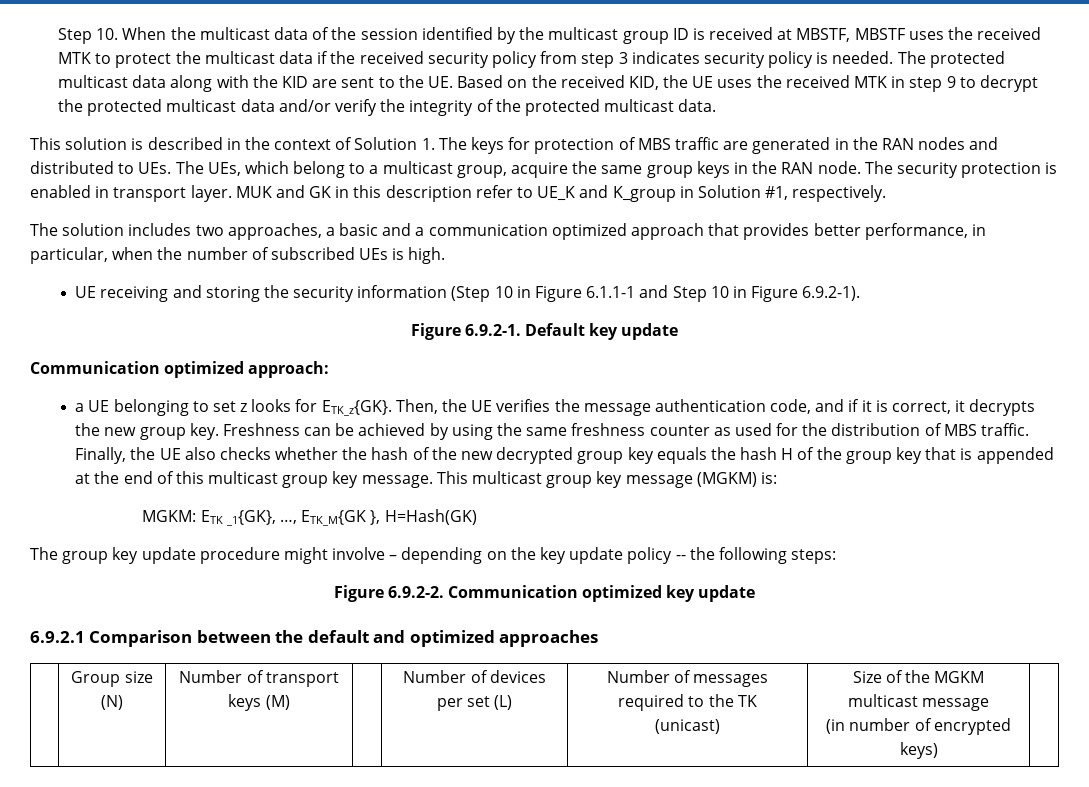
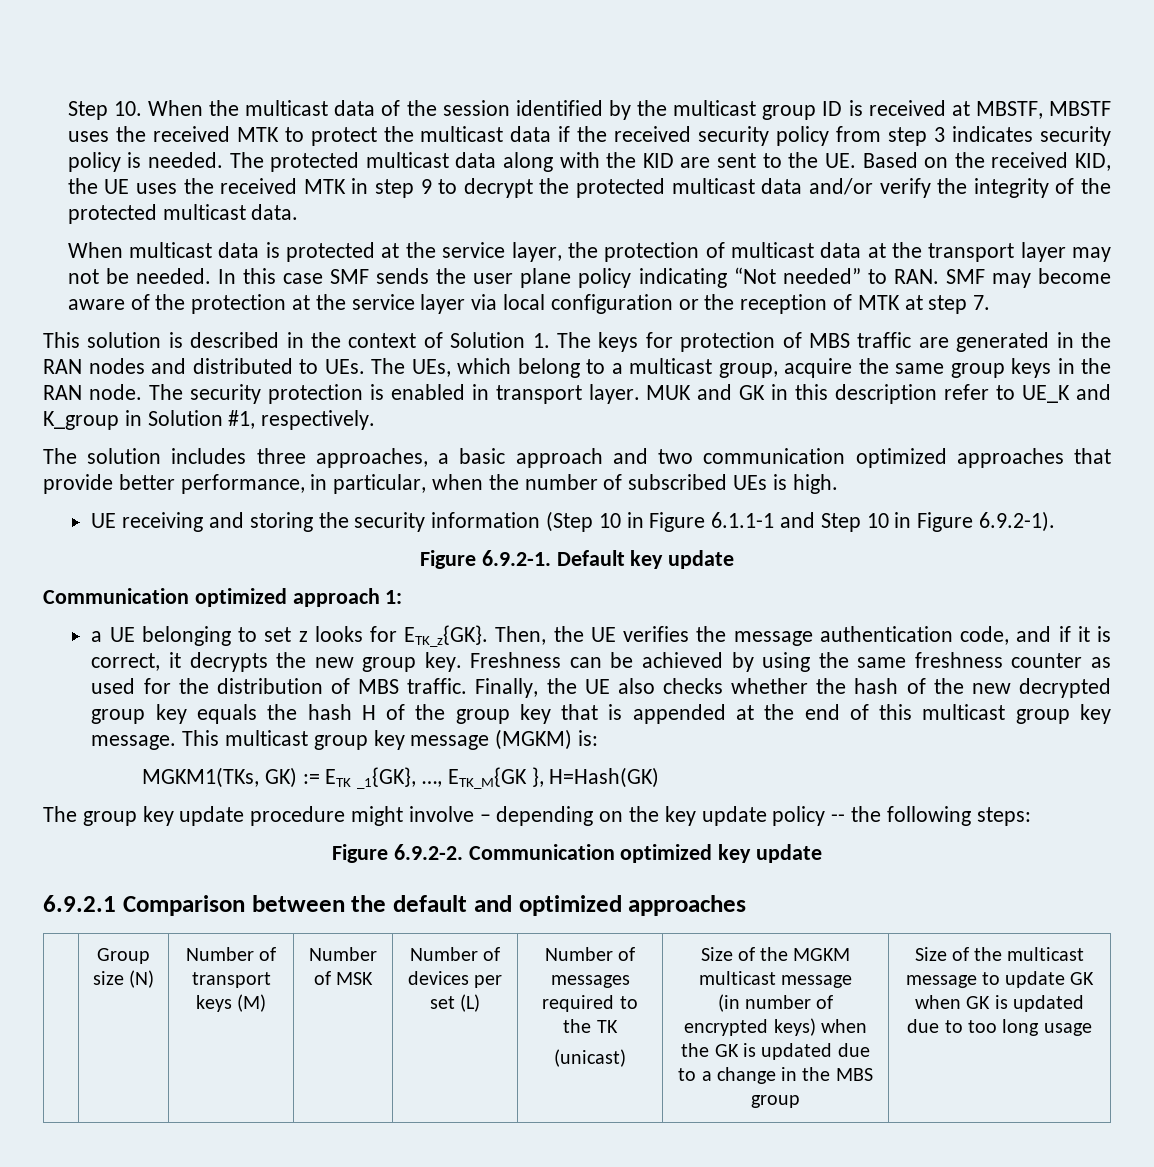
(717, 105) none -> [67,242,1112,262] [67,267,1111,288] [67,294,991,314] // When multicast data is protected at the service layer, the protection of multicast data at the transport layer may not be needed. In this case SMF sends the user plane policy indicating “Not needed” to RAN. SMF may become aware of the protection at the service layer via local configuration or the reception of MTK at step 7.
[195,225,224,236] two -> [256,448,306,464] three
[382,223,810,240] and a communication optimized approach that provides -> [515,448,1112,468] [43,474,113,494] approach and two communication optimized approaches that provide
[248,361,330,378] approach: -> [292,588,403,607] approach 1:
[142,510,197,522] MGKM: -> [141,767,320,788] MGKM1(TKs, GK) :=
(290, 702) none -> [309,947,377,961] [313,971,374,985] Number of MSK
(938, 750) | -> [820,1019,867,1033] [681,1043,870,1060] [678,1067,873,1084] [751,1095,800,1108] [914,947,1085,961] [905,971,1095,988] [915,995,1084,1012] [907,1019,1092,1036] when the GK is updated due to a change in the MBS group | Size of the multicast message to update GK when GK is updated due to too long usage

